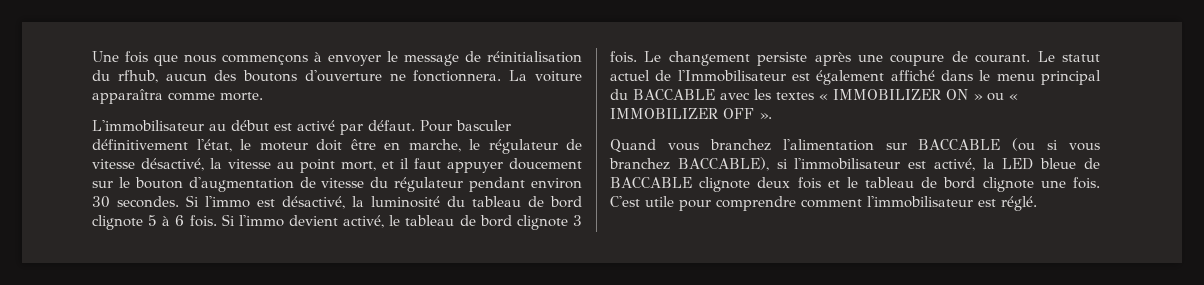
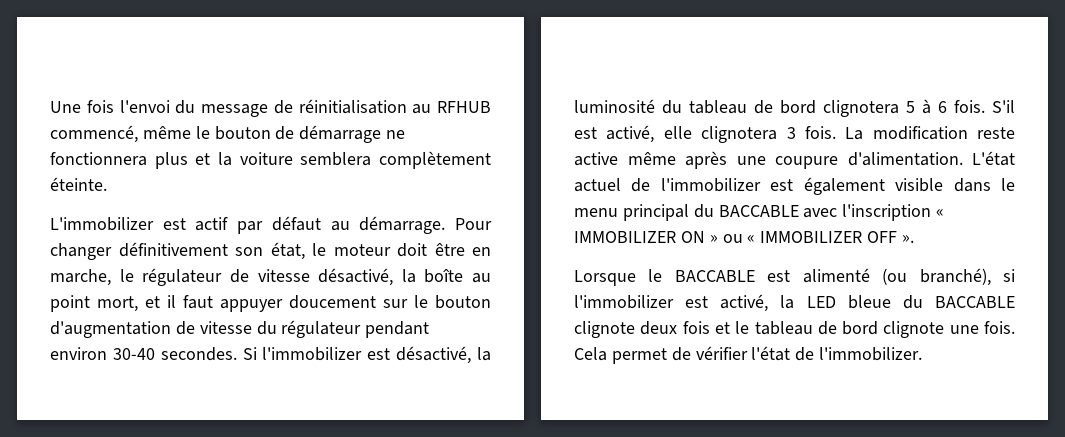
[154,51,582,66] [92,70,582,83] [92,89,263,104] [92,120,511,135] [92,139,232,152] que nous commençons à envoyer le message de réinitialisation du rfhub, aucun des boutons d'ouverture ne fonctionnera. La voiture apparaîtra comme morte. // L'immobilisateur au début est activé par défaut. Pour basculer définitivement l'état, -> [119,99,491,117] [50,125,406,143] [50,151,492,169] [50,177,107,191] [50,216,493,234] [50,242,305,260] l'envoi du message de réinitialisation au RFHUB commencé, même le bouton de démarrage ne fonctionnera plus et la voiture semblera complètement éteinte. // L'immobilizer est actif par défaut au démarrage. Pour changer définitivement son état,
[228,159,271,169] vitesse -> [424,269,464,283] boîte
[92,196,110,208] 30 -> [112,348,155,360] 30-40
[205,196,250,208] l'immo -> [262,347,363,361] l'immobilizer
[92,215,143,230] clignote -> [823,100,899,117] clignotera
[221,214,583,230] [610,51,1100,66] Si l'immo devient activé, le tableau de bord clignote 3 fois. Le changement persiste après une coupure de courant. Le statut -> [992,100,1015,113] [574,125,1015,143] [574,151,1015,169] S'il est activé, elle clignotera 3 fois. La modification reste active même après une coupure d'alimentation. L'état
[677,70,786,82] l'Immobilisateur -> [660,178,761,192] l'immobilizer
[890,70,935,81] affiché -> [895,178,944,192] visible
[754,89,814,100] les textes -> [842,204,932,221] l'inscription
[610,138,1100,153] [609,157,901,171] Quand vous branchez l'alimentation sur BACCABLE (ou si vous branchez BACCABLE), si l'immobilisateur -> [574,268,1015,286] [574,295,674,309] Lorsque le BACCABLE est alimenté (ou branché), si l'immobilizer
[1084,158,1100,169] de -> [902,295,923,309] du
[610,196,1037,211] C'est utile pour comprendre comment l'immobilisateur est réglé. -> [574,346,923,364] Cela permet de vérifier l'état de l'immobilizer.

